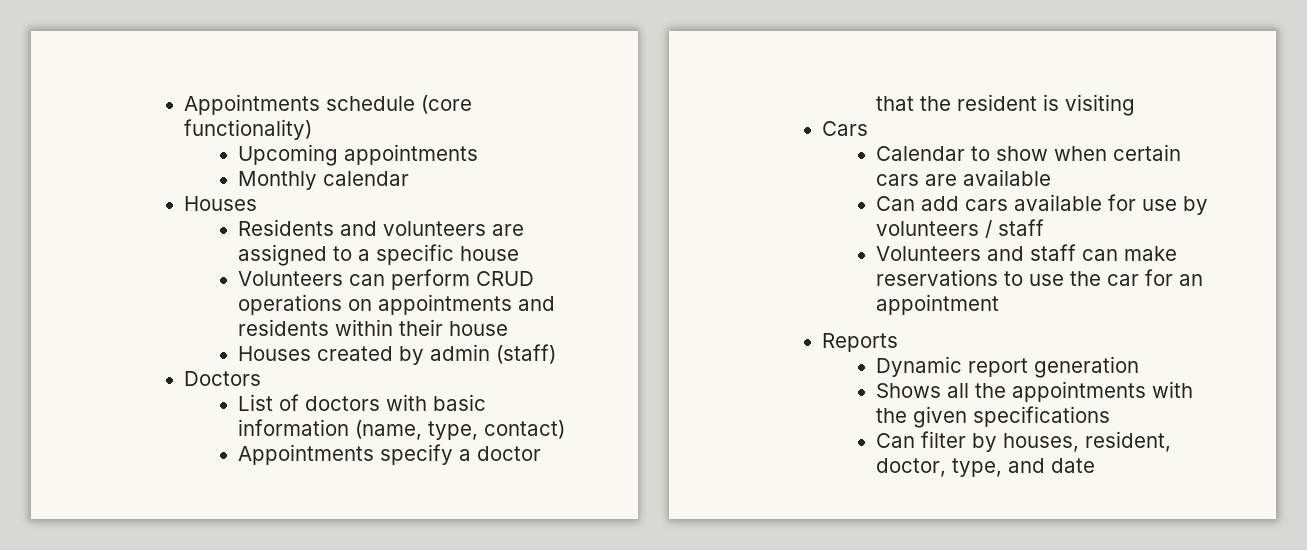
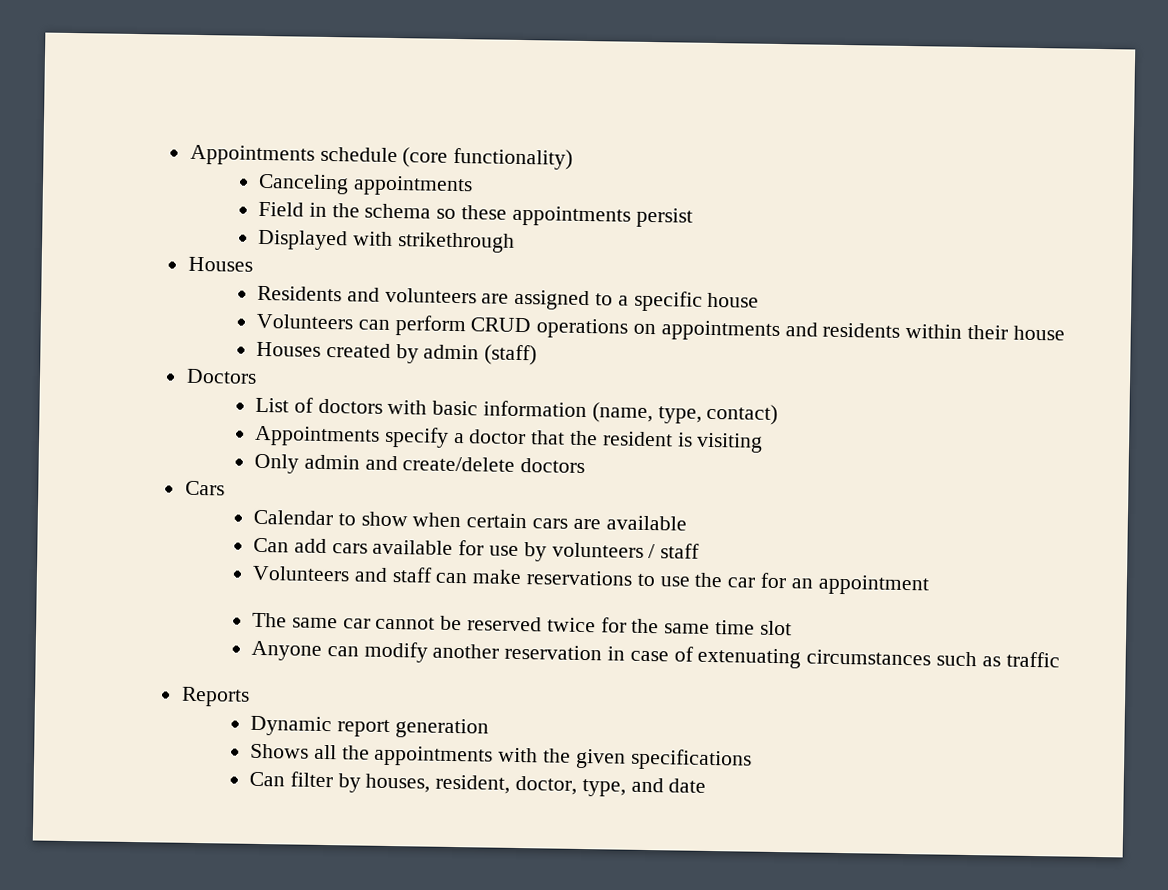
[238,144,339,166] Upcoming -> [257,173,349,195] Canceling
[238,171,410,190] Monthly calendar -> [257,201,693,228] [257,229,515,253] Field in the schema so these appointments persist // Displayed with strikethrough
(1136, 105) none -> [253,453,586,474] // Only admin and create/delete doctors
(1000, 304) none -> [251,612,792,636] [250,640,1060,669] // The same car cannot be reserved twice for the same time slot // Anyone can modify another reservation in case of extenuating circumstances such as traffic

